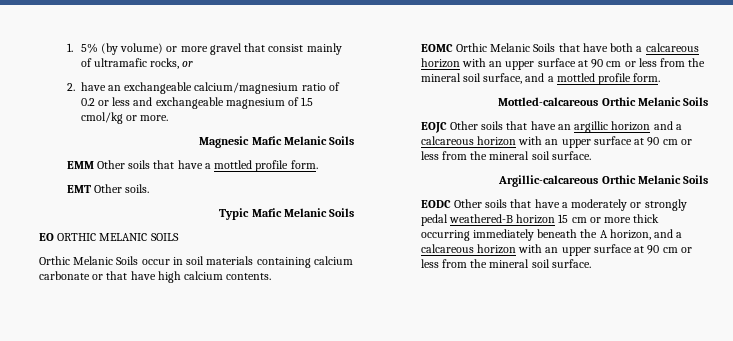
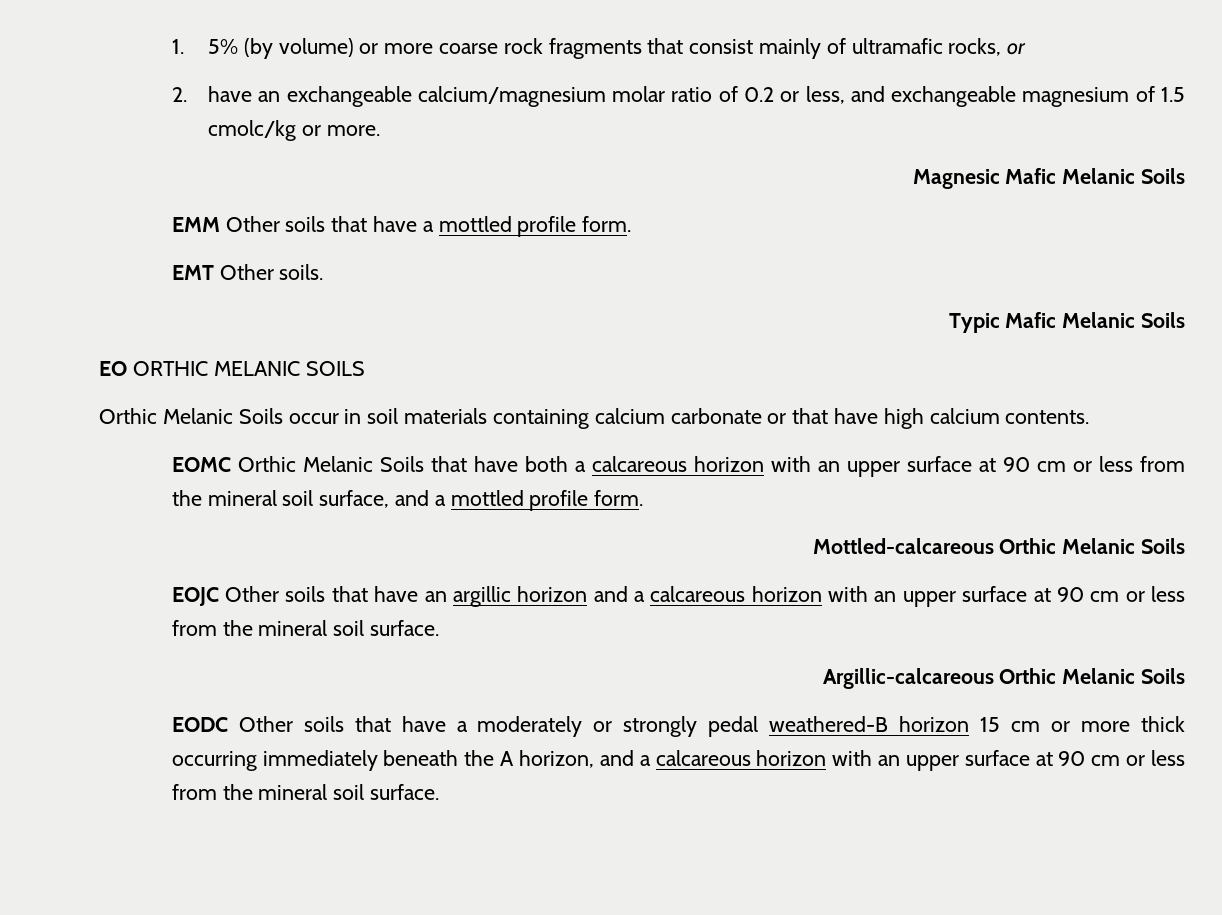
[209,43,242,55] gravel -> [439,38,642,59] coarse rock fragments
(299, 88) none -> [612,86,666,102] molar
[112,97,131,106] less -> [805,86,845,104] less,
[80,112,123,124] cmol/kg -> [207,120,296,141] cmolc/kg

